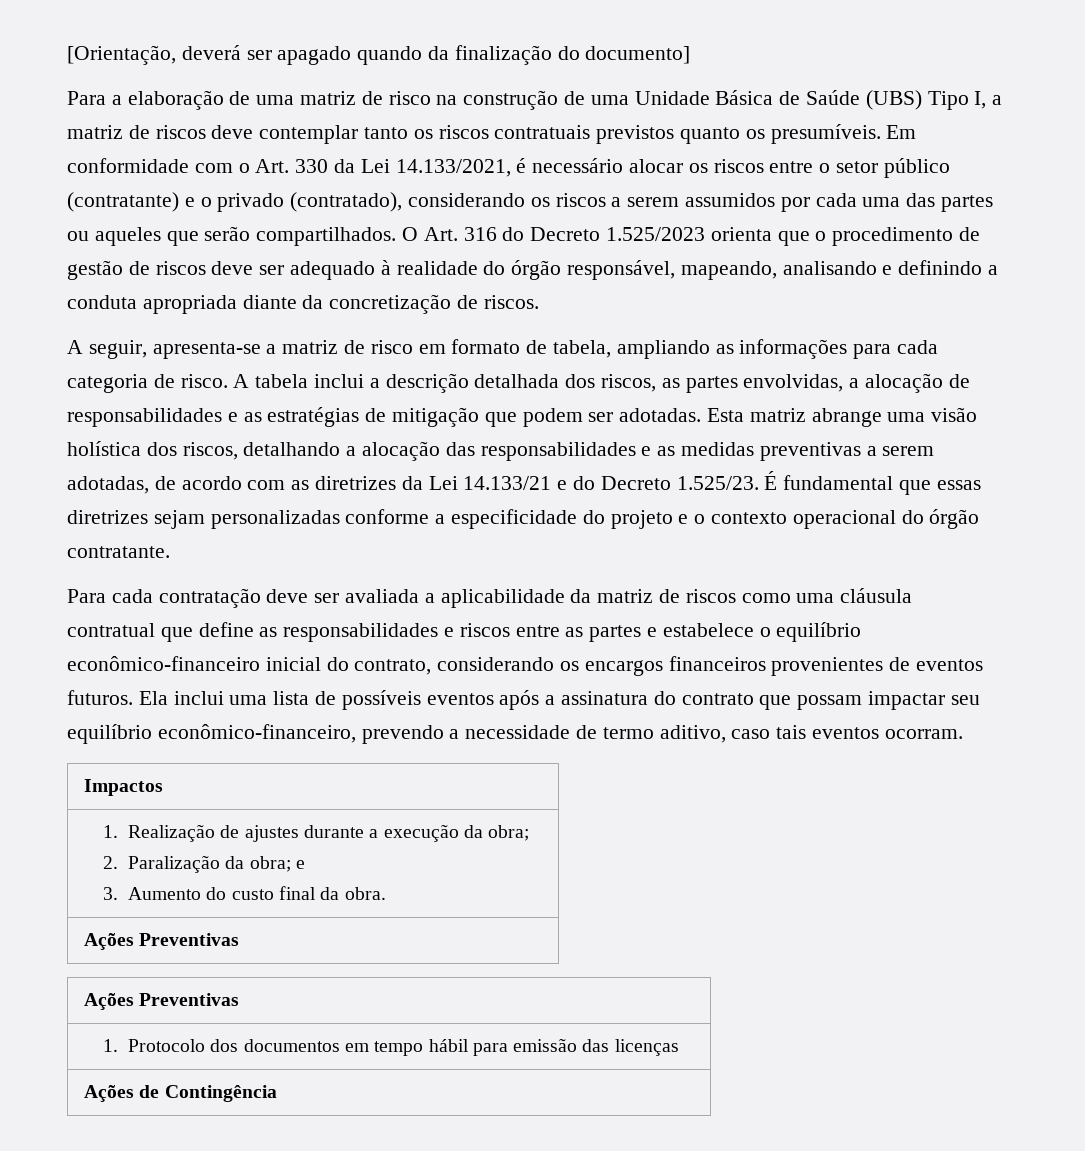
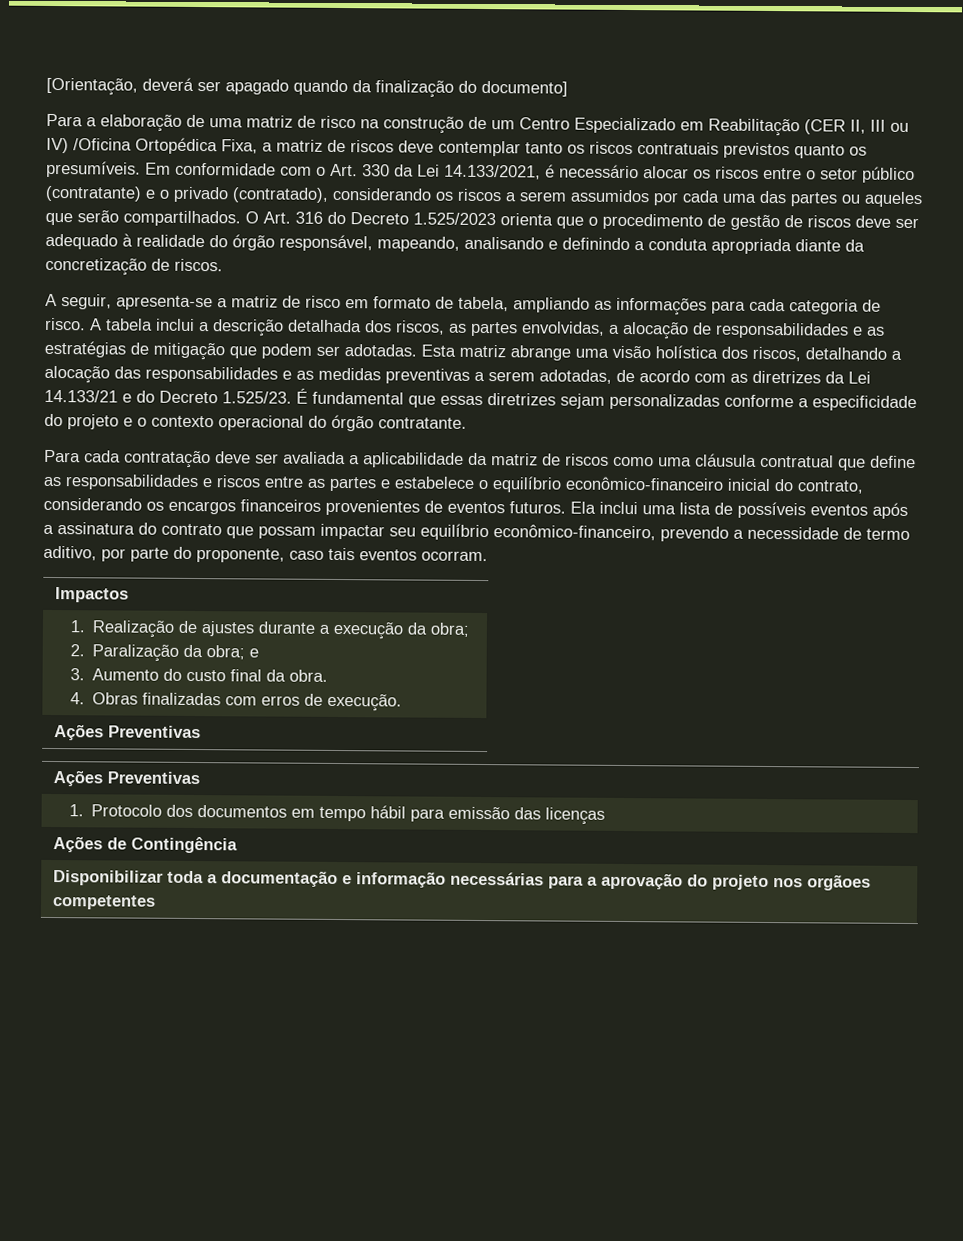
[590,90,987,110] uma Unidade Básica de Saúde (UBS) Tipo I, -> [491,117,909,137] [46,137,258,155] um Centro Especializado em Reabilitação (CER II, III ou IV) /Oficina Ortopédica Fixa,
(726, 734) none -> [101,546,285,563] por parte do proponente,
(386, 893) none -> [69,692,402,712] // 4. Obras finalizadas com erros de execução.
(277, 1093) none -> [52,870,871,891] [51,895,156,910] // Disponibilizar toda a documentação e informação necessárias para a aprovação do projeto nos orgãoes competentes

